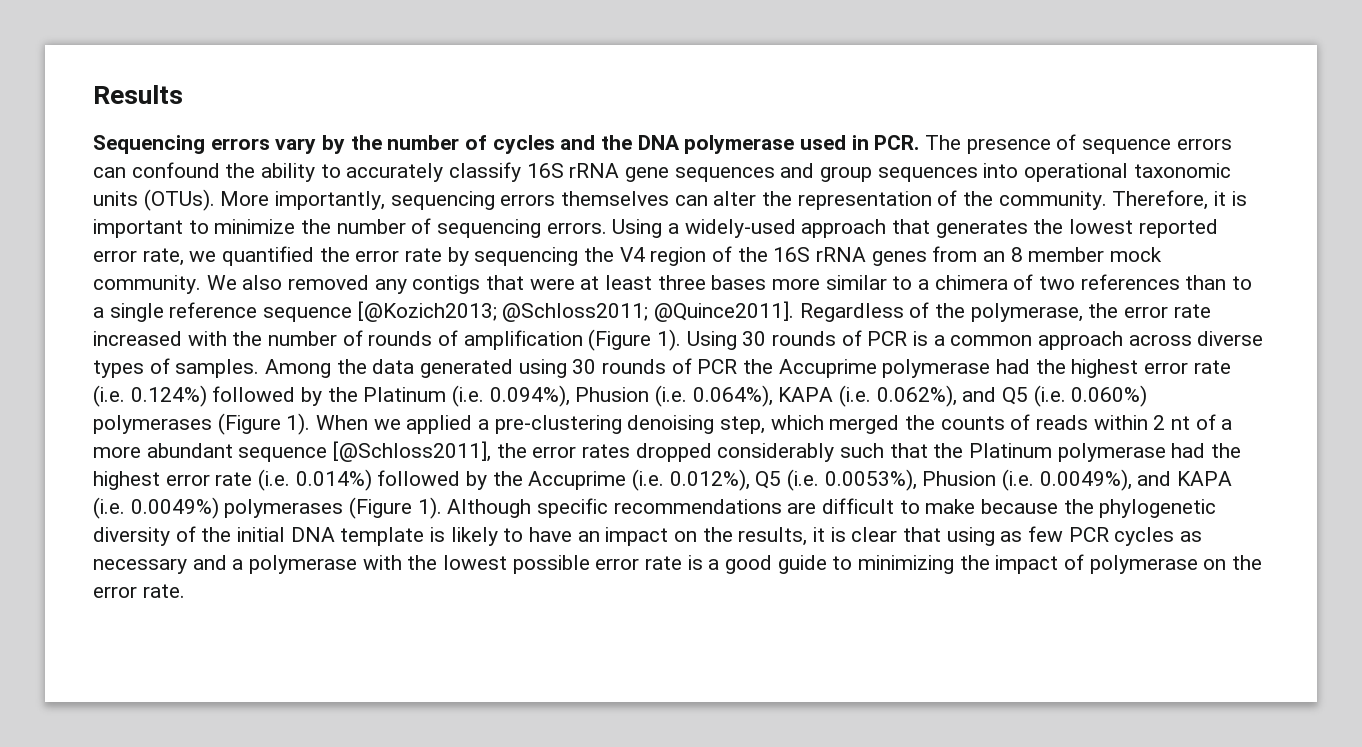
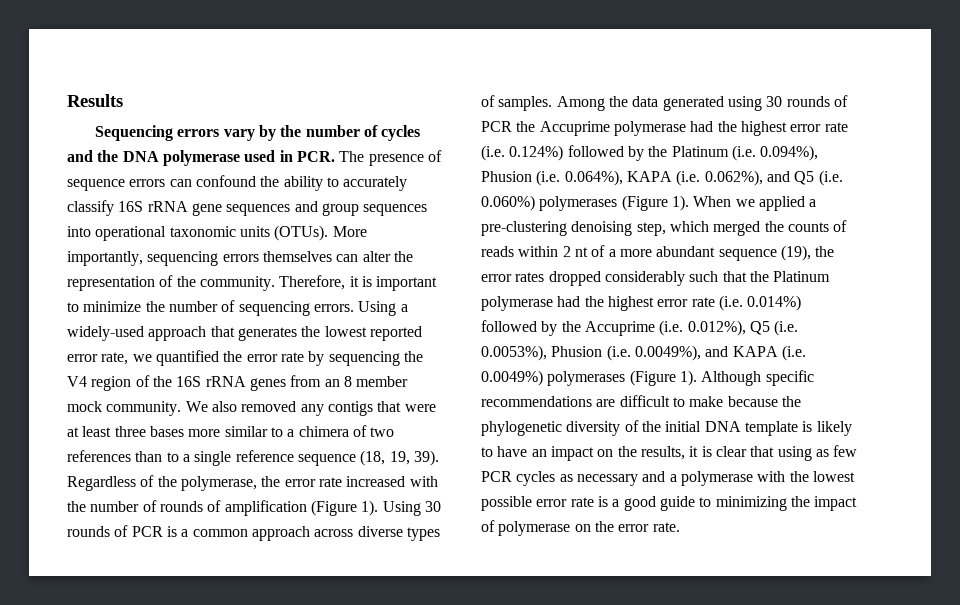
[357,301,795,322] [@Kozich2013; @Schloss2011; @Quince2011]. -> [360,450,439,466] (18, 19, 39).
[333,441,492,462] [@Schloss2011], -> [780,245,811,261] (19),

